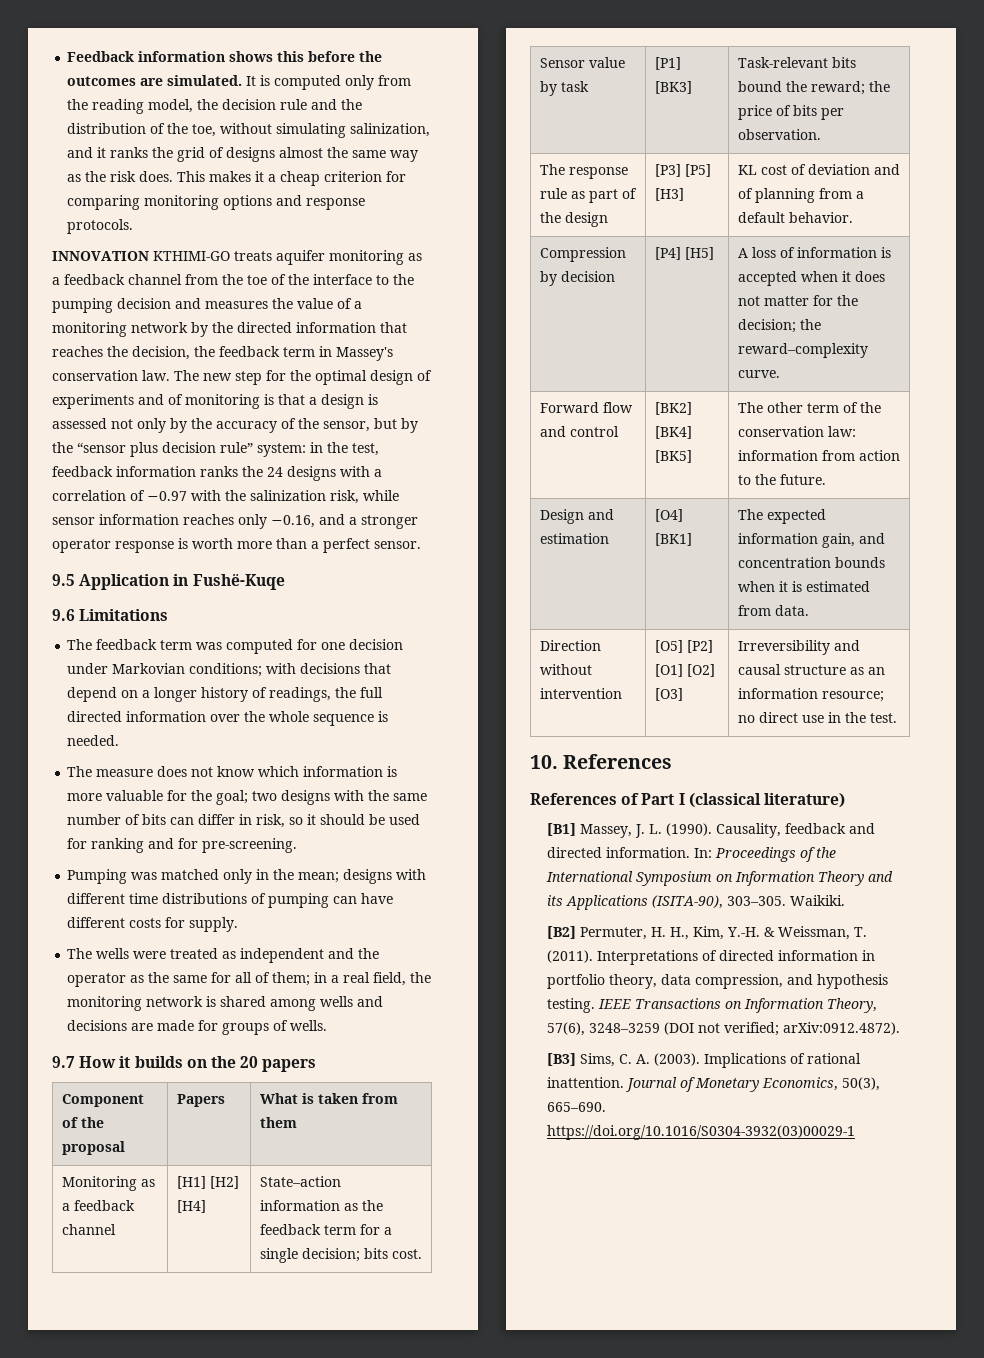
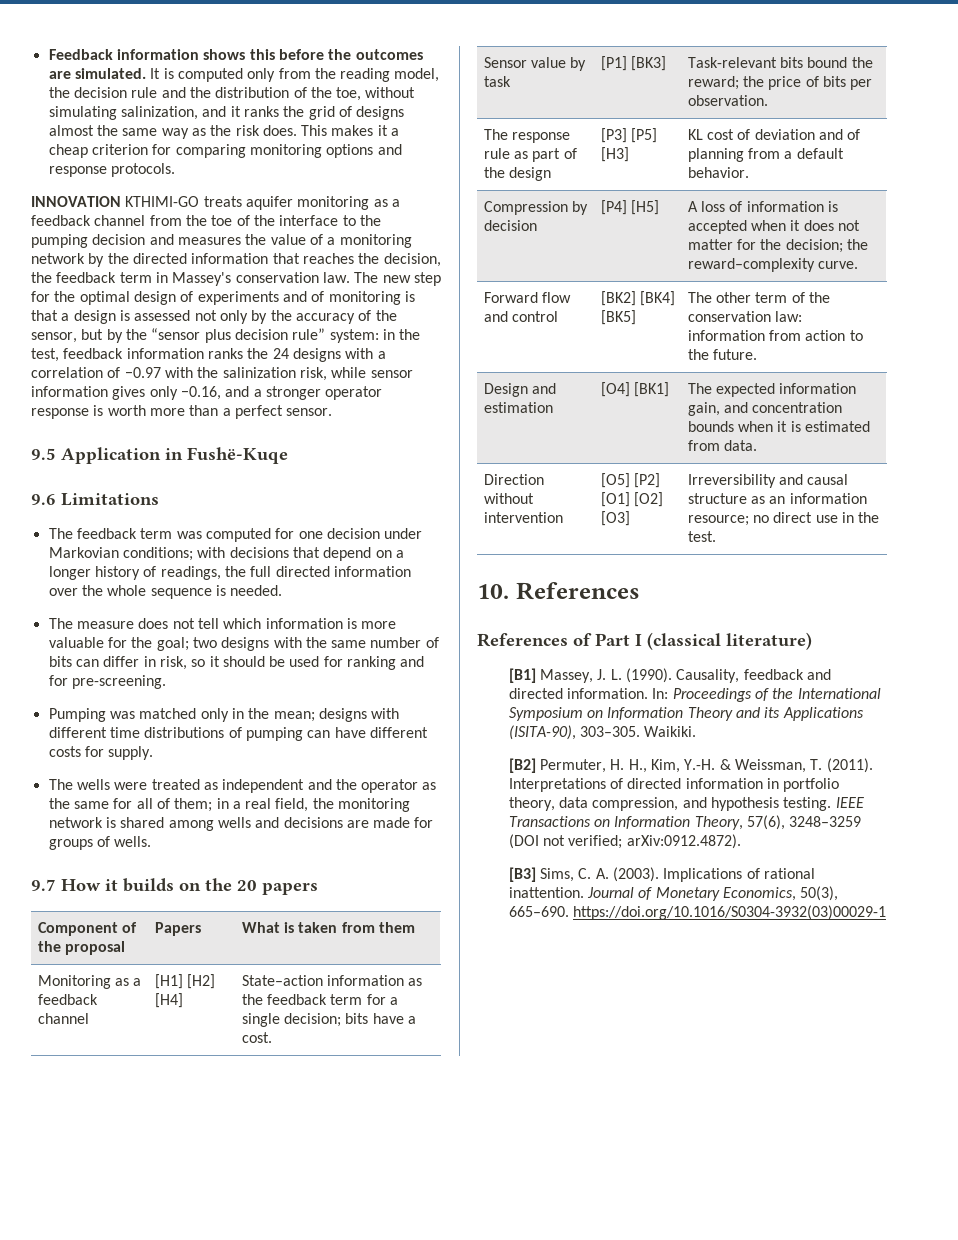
[183,514,234,525] reaches -> [112,386,146,400] gives
[217,766,256,777] know -> [197,618,219,629] tell
(388, 1253) none -> [372,1013,417,1024] have a

